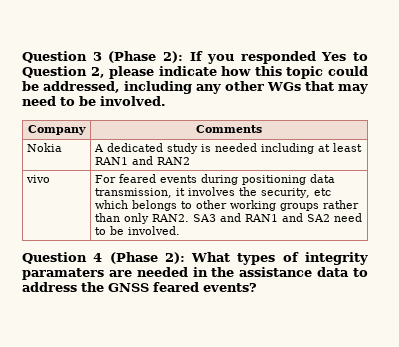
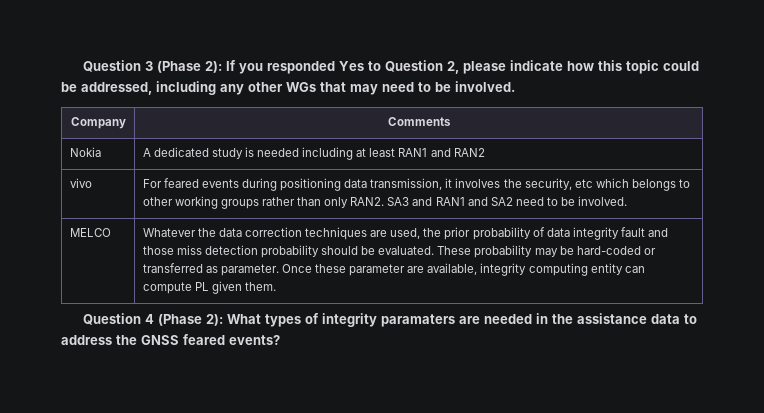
(181, 230) none -> [69,228,111,237] [142,227,669,240] [142,245,656,258] [142,263,645,276] [142,281,276,294] // MELCO | Whatever the data correction techniques are used, the prior probability of data integrity fault and those miss detection probability should be evaluated. These probability may be hard-coded or transferred as parameter. Once these parameter are available, integrity computing entity can compute PL given them.

